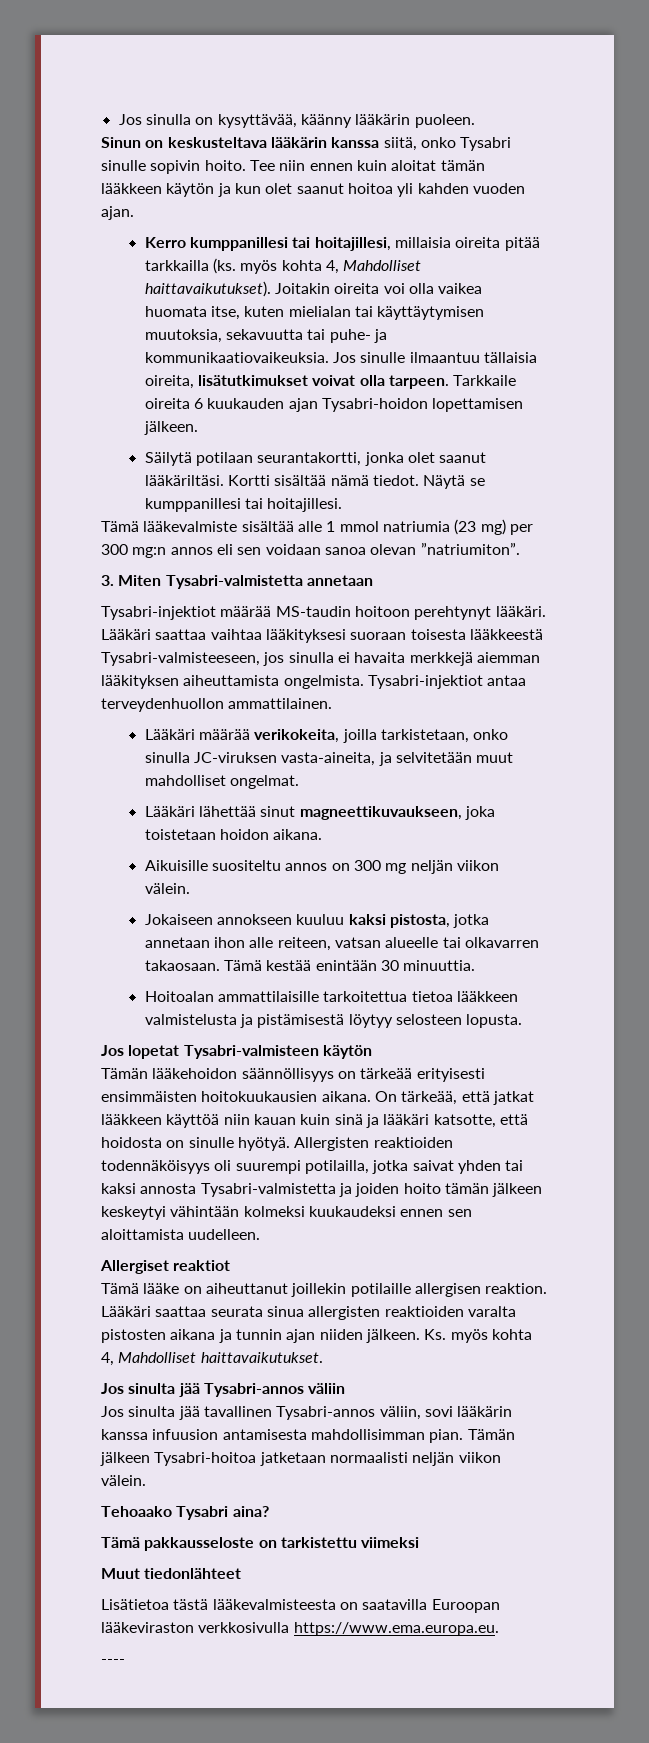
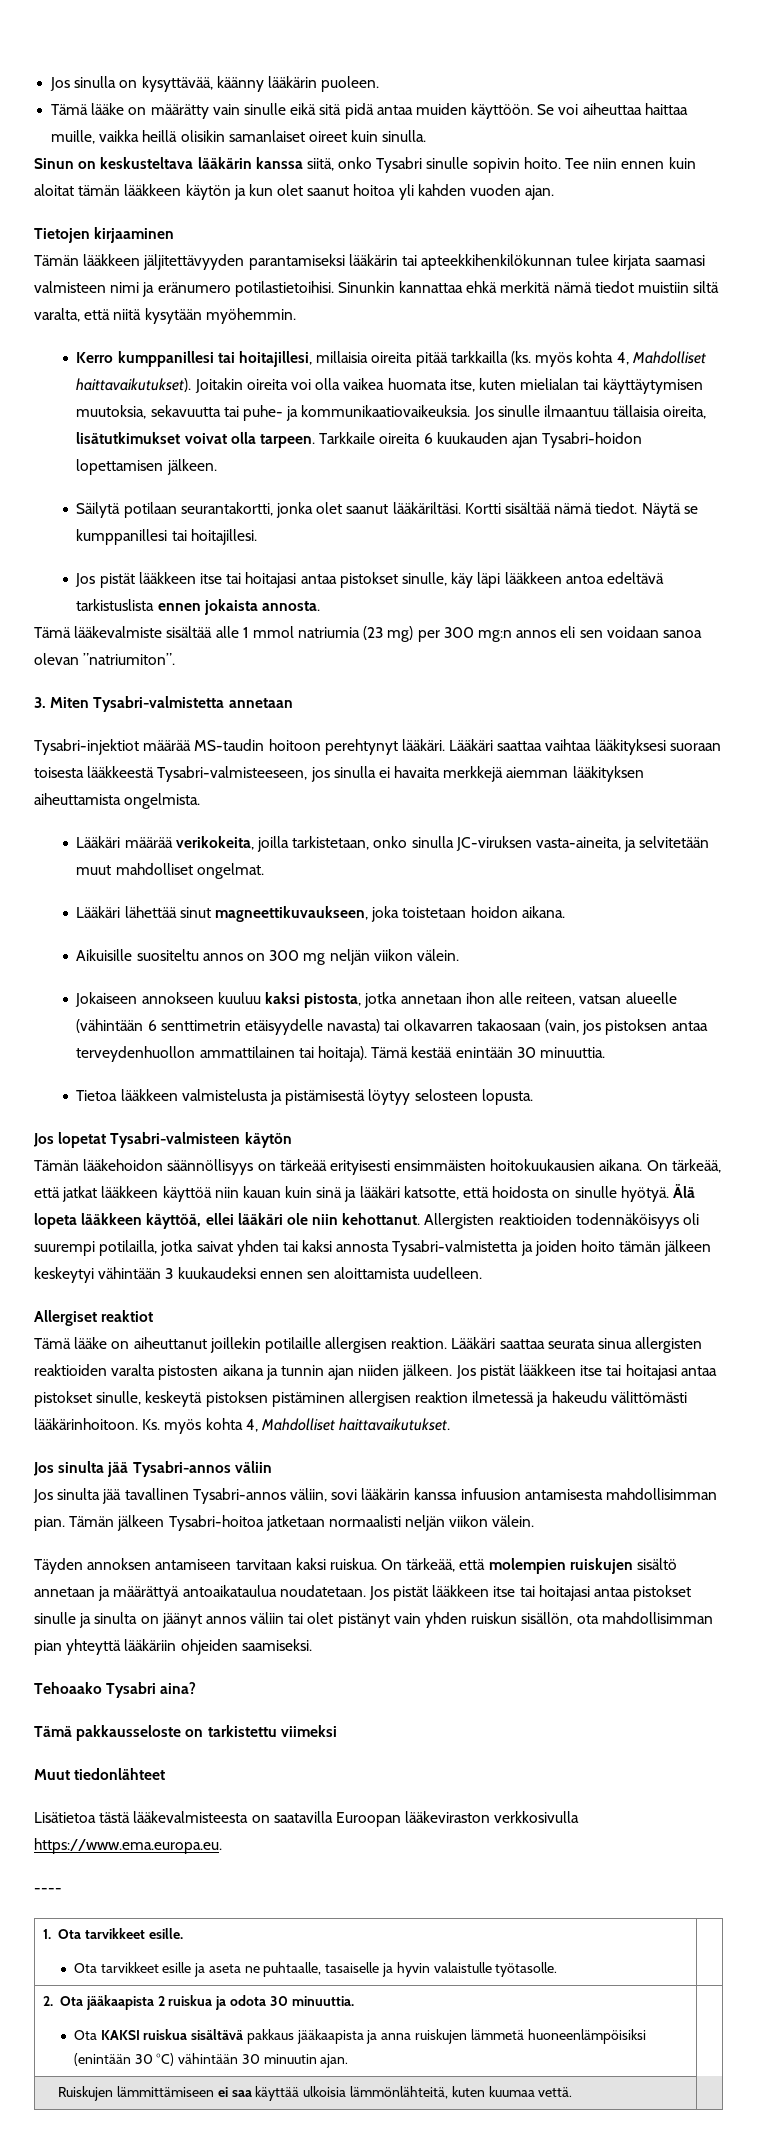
(475, 121) none -> [51,103,688,119] [51,130,427,144] // Tämä lääke on määrätty vain sinulle eikä sitä pidä antaa muiden käyttöön. Se voi aiheuttaa haittaa muille, vaikka heillä olisikin samanlaiset oireet kuin sinulla.
(134, 213) none -> [34,227,175,243] [34,254,705,270] [34,281,720,297] [34,308,296,324] // Tietojen kirjaaminen // Tämän lääkkeen jäljitettävyyden parantamiseksi lääkärin tai apteekkihenkilökunnan tulee kirjata saamasi valmisteen nimi ja eränumero potilastietoihisi. Sinunkin kannattaa ehkä merkitä nämä tiedot muistiin siltä varalta, että niitä kysytään myöhemmin.
(343, 505) none -> [75,572,664,588] [76,599,321,615] // Jos pistät lääkkeen itse tai hoitajasi antaa pistokset sinulle, käy läpi lääkkeen antoa edeltävä tarkistuslista ennen jokaista annosta.
[367,675,527,689] [101,698,333,712] Tysabri-injektiot antaa terveydenhuollon ammattilainen. -> (201, 801) none
[442,937,539,948] [144,960,220,971] tai olkavarren takaosaan. -> [76,1019,708,1035] [76,1046,368,1062] (vähintään 6 senttimetrin etäisyydelle navasta) tai olkavarren takaosaan (vain, jos pistoksen antaa terveydenhuollon ammattilainen tai hoitaja).
[144,991,453,1002] Hoitoalan ammattilaisille tarkoitettua tietoa -> [76,1090,118,1101] Tietoa
(290, 1144) none -> [672,1184,695,1198] [34,1213,421,1229] Älä lopeta lääkkeen käyttöä, ellei lääkäri ole niin kehottanut.
[243,1206,305,1217] kolmeksi -> [165,1268,174,1279] 3
(420, 1336) none -> [455,1364,717,1380] [34,1391,687,1407] [34,1418,138,1430] Jos pistät lääkkeen itse tai hoitajasi antaa pistokset sinulle, keskeytä pistoksen pistäminen allergisen reaktion ilmetessä ja hakeudu välittömästi lääkärinhoitoon.
(146, 1480) none -> [34,1558,678,1574] [34,1585,692,1601] [34,1612,713,1628] [34,1639,312,1655] // Täyden annoksen antamiseen tarvitaan kaksi ruiskua. On tärkeää, että molempien ruiskujen sisältö annetaan ja määrättyä antoaikataulua noudatetaan. Jos pistät lääkkeen itse tai hoitajasi antaa pistokset sinulle ja sinulta on jäänyt annos väliin tai olet pistänyt vain yhden ruiskun sisällön, ota mahdollisimman pian yhteyttä lääkäriin ohjeiden saamiseksi.
(125, 1661) none -> [43,1928,183,1939] [73,1962,558,1977] [43,1995,354,2010] [73,2029,646,2044] [73,2053,349,2068] [58,2086,573,2101] // 1. Ota tarvikkeet esille. // Ota tarvikkeet esille ja aseta ne puhtaalle, tasaiselle ja hyvin valaistulle työtasolle. | // 2. Ota jääkaapista 2 ruiskua ja odota 30 minuuttia. // Ota KAKSI ruiskua sisältävä pakkaus jääkaapista ja anna ruiskujen lämmetä huoneenlämpöisiksi (enintään 30 °C) vähintään 30 minuutin ajan. | // Ruiskujen lämmittämiseen ei saa käyttää ulkoisia lämmönlähteitä, kuten kuumaa vettä. |

